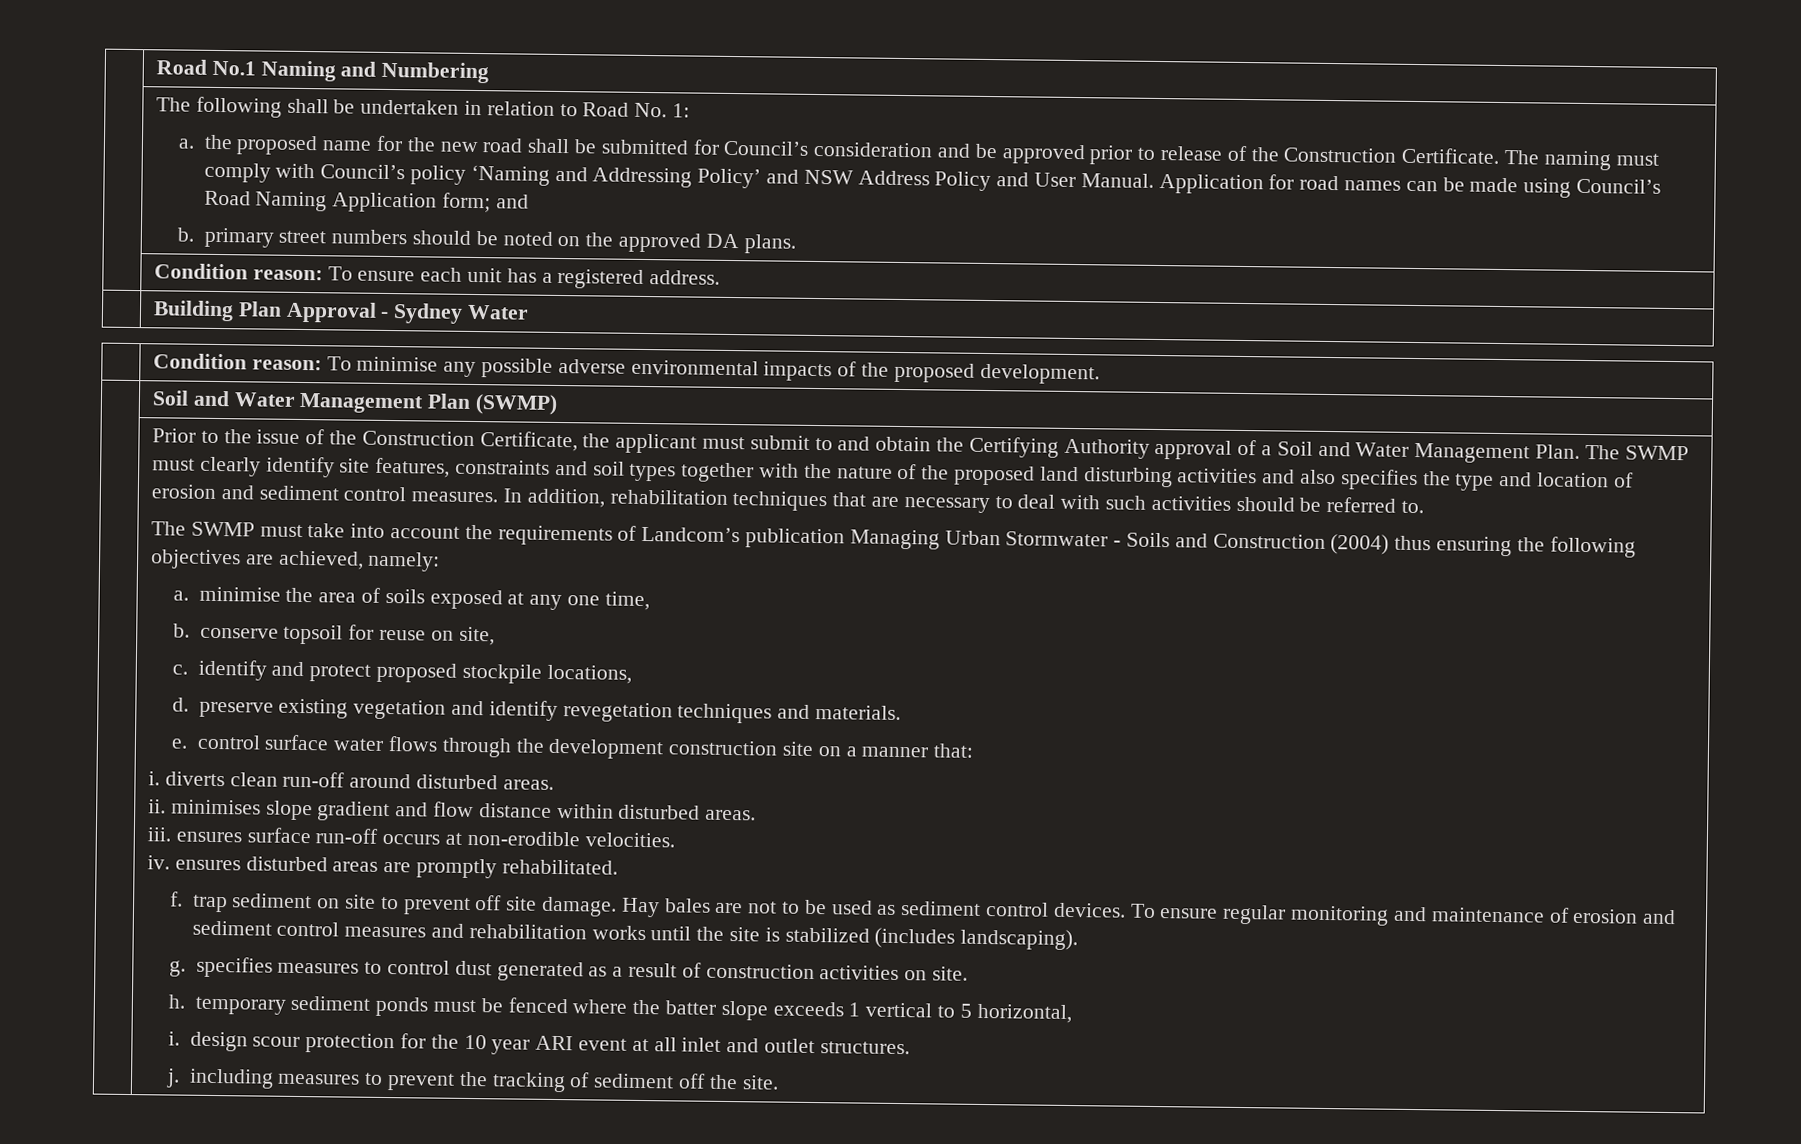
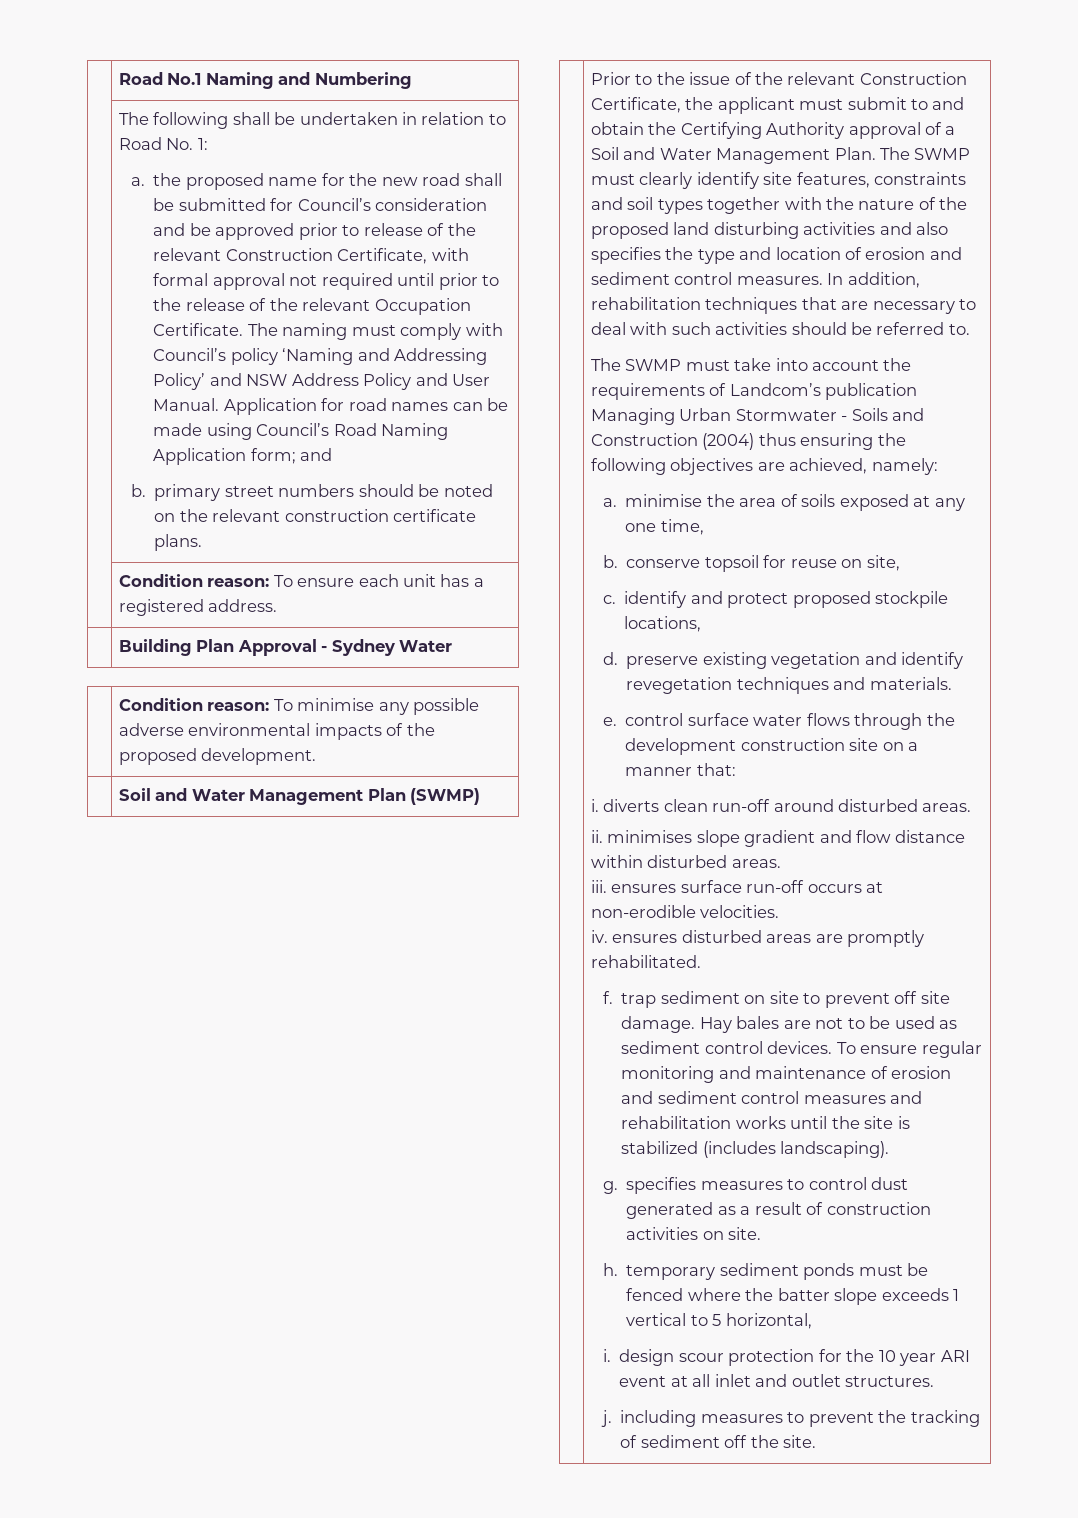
[1283,147,1397,163] Construction -> [153,248,469,264] [153,273,500,290] [153,298,471,315] relevant Construction Certificate, with formal approval not required until prior to the release of the relevant Occupation
[618,232,739,253] approved DA -> [212,509,477,522] relevant construction certificate
(357, 437) none -> [787,72,856,85] relevant

